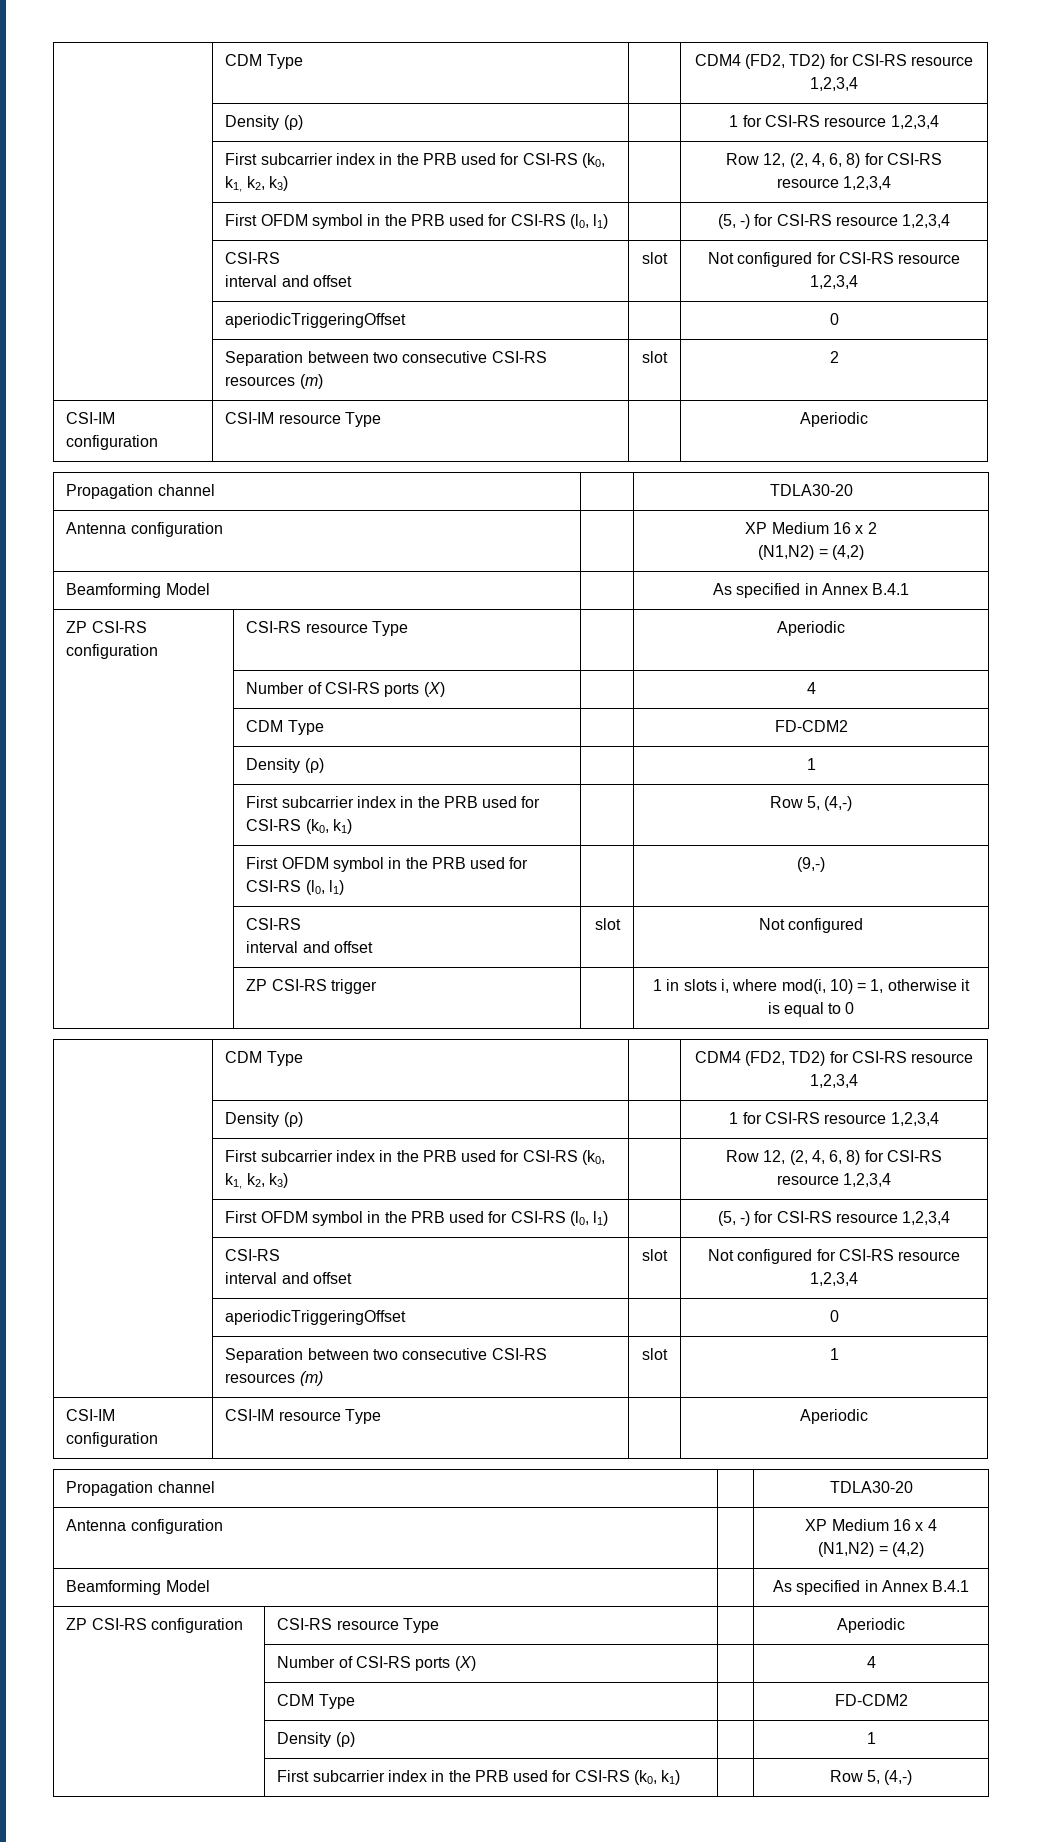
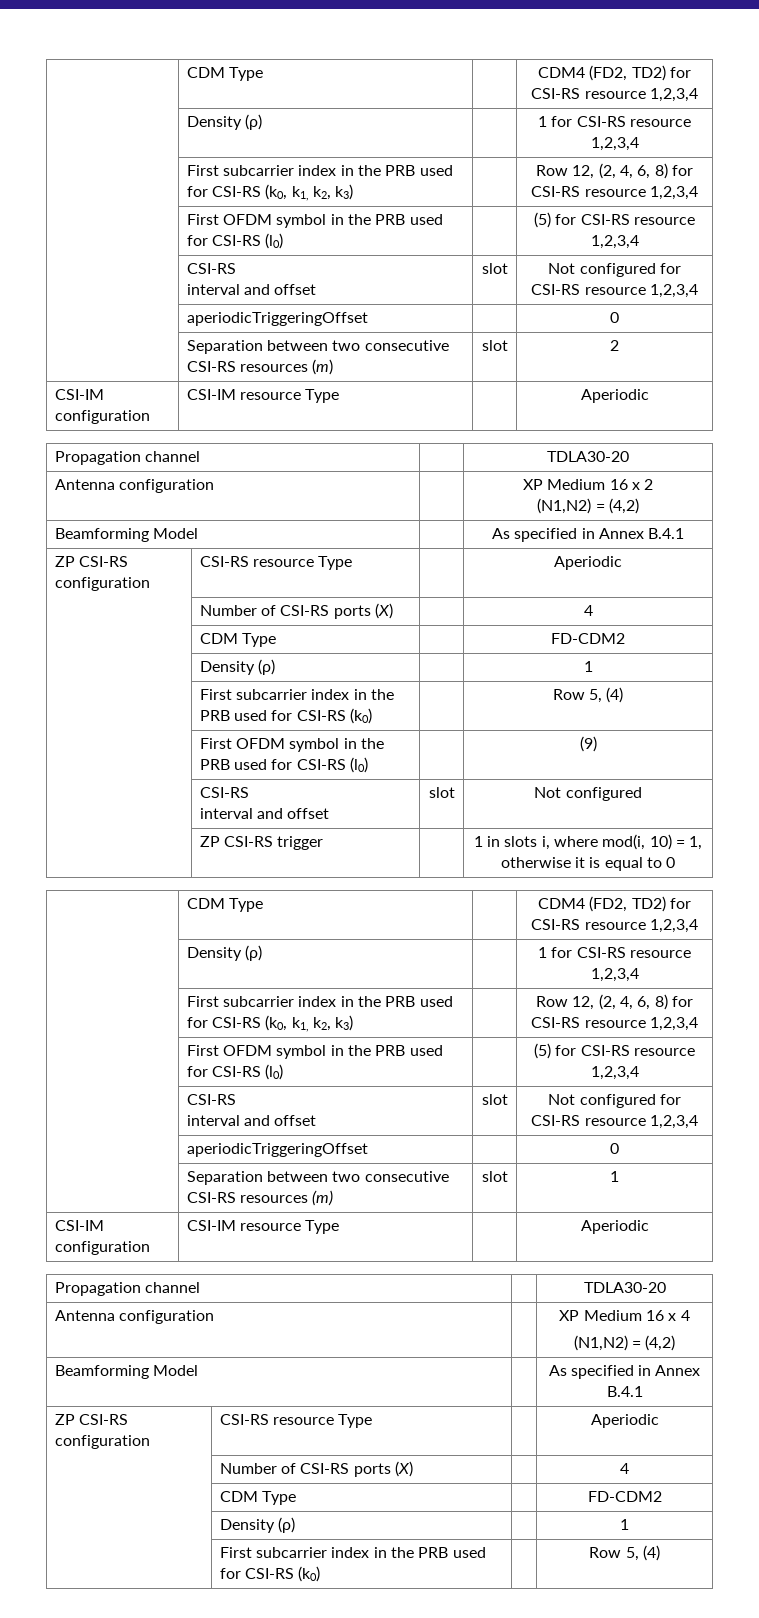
[570,214,609,229] [717,214,751,229] (l0, l1) | | (5, -) -> [265,233,284,249] [534,212,552,228] (l0) | | (5)
[305,819,352,834] [769,796,853,811] [246,857,529,872] [246,880,344,895] [797,857,826,872] (k0, k1) | | Row 5, (4,-) // | First OFDM symbol in the PRB used for CSI-RS (l0, l1) | | (9,-) -> [350,708,373,724] [552,687,624,703] [199,738,385,752] [199,757,369,773] [579,736,597,752] (k0) | | Row 5, (4) // | First OFDM symbol in the PRB used for CSI-RS (l0) | | (9)
[570,1211,609,1226] [717,1211,751,1226] (l0, l1) | | (5, -) -> [265,1064,284,1080] [534,1043,552,1059] (l0) | | (5)
[634,1770,681,1785] [829,1770,913,1785] (k0, k1) | | Row 5, (4,-) -> [298,1566,321,1582] [589,1545,660,1561] (k0) | | Row 5, (4)

